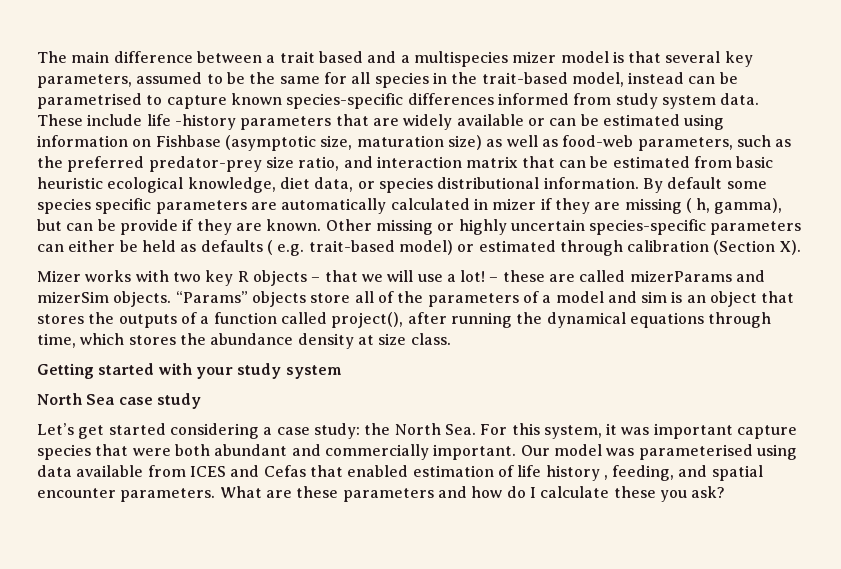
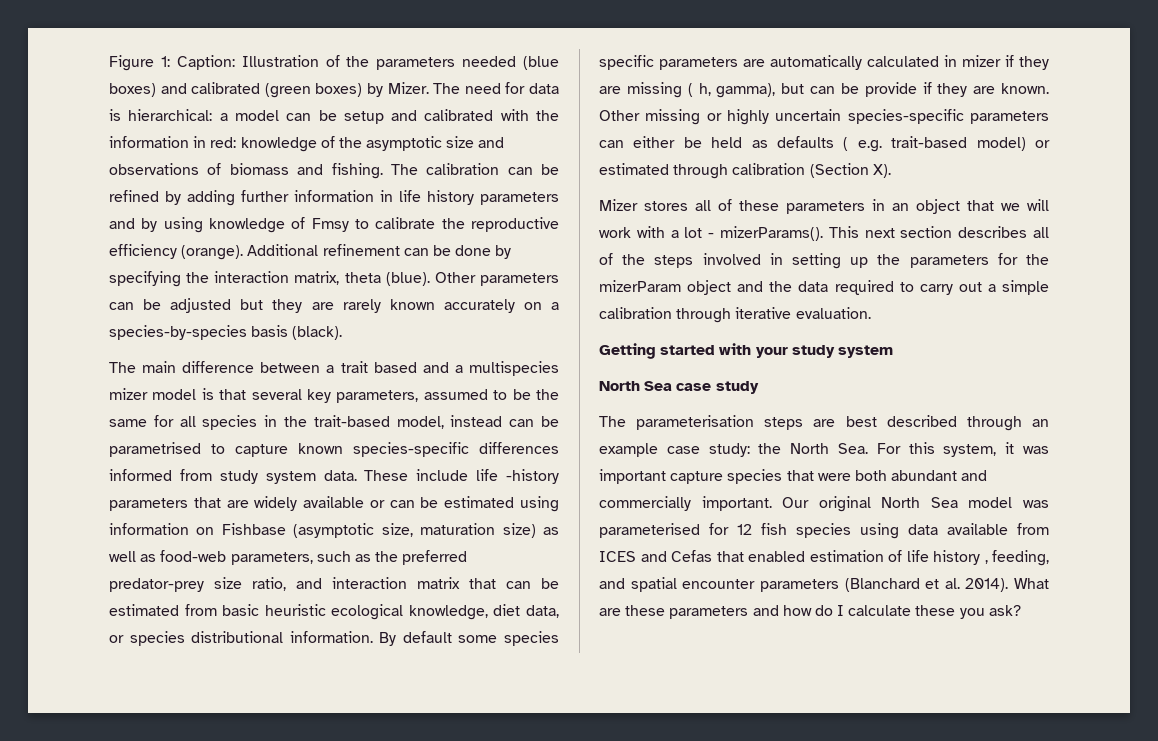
(37, 57) none -> [109,55,559,71] [109,82,560,98] [109,109,559,124] [109,136,505,152] [109,163,559,179] [109,190,559,206] [109,217,559,233] [109,244,512,260] [109,271,559,287] [109,298,559,313] [109,325,343,340] Figure 1: Caption: Illustration of the parameters needed (blue boxes) and calibrated (green boxes) by Mizer. The need for data is hierarchical: a model can be setup and calibrated with the information in red: knowledge of the asymptotic size and observations of biomass and fishing. The calibration can be refined by adding further information in life history parameters and by using knowledge of Fmsy to calibrate the reproductive efficiency (orange). Additional refinement can be done by specifying the interaction matrix, theta (blue). Other parameters can be adjusted but they are rarely known accurately on a species-by-species basis (black). //
[85,270,766,286] [37,291,795,307] [37,312,772,328] [37,333,451,349] works with two key R objects – that we will use a lot! – these are called mizerParams and mizerSim objects. “Params” objects store all of the parameters of a model and sim is an object that stores the outputs of a function called project(), after running the dynamical equations through time, which stores the abundance density at size class. -> [644,199,1049,214] [599,226,1049,241] [599,253,1049,269] [599,280,1049,295] [599,307,871,323] stores all of these parameters in an object that we will work with a lot - mizerParams(). This next section describes all of the steps involved in setting up the parameters for the mizerParam object and the data required to carry out a simple calibration through iterative evaluation.
[37,423,273,439] Let’s get started considering a -> [599,415,1049,431] [599,443,658,457] The parameterisation steps are best described through an example
[553,444,753,460] model was parameterised -> [818,496,1049,512] [599,523,851,538] original North Sea model was parameterised for 12 fish species
[120,488,216,502] parameters. -> [759,578,1009,592] parameters (Blanchard et al. 2014).

